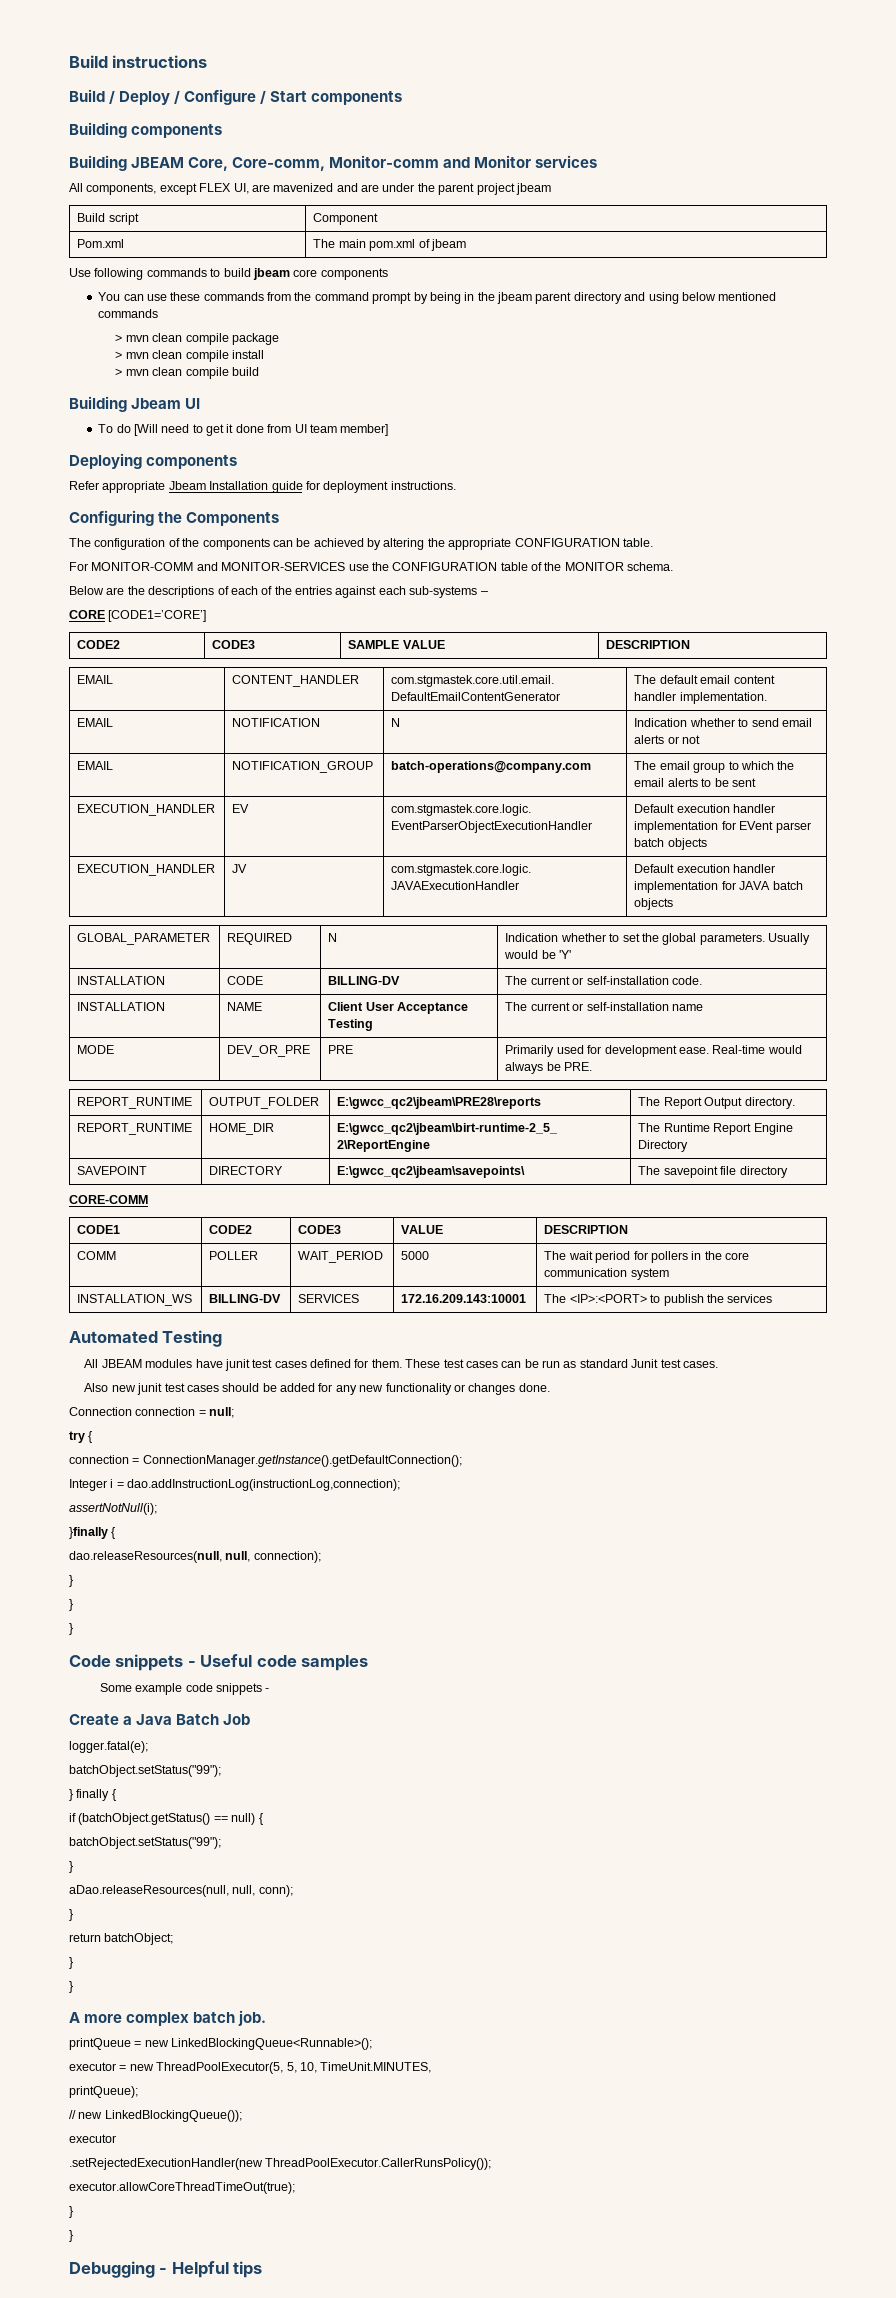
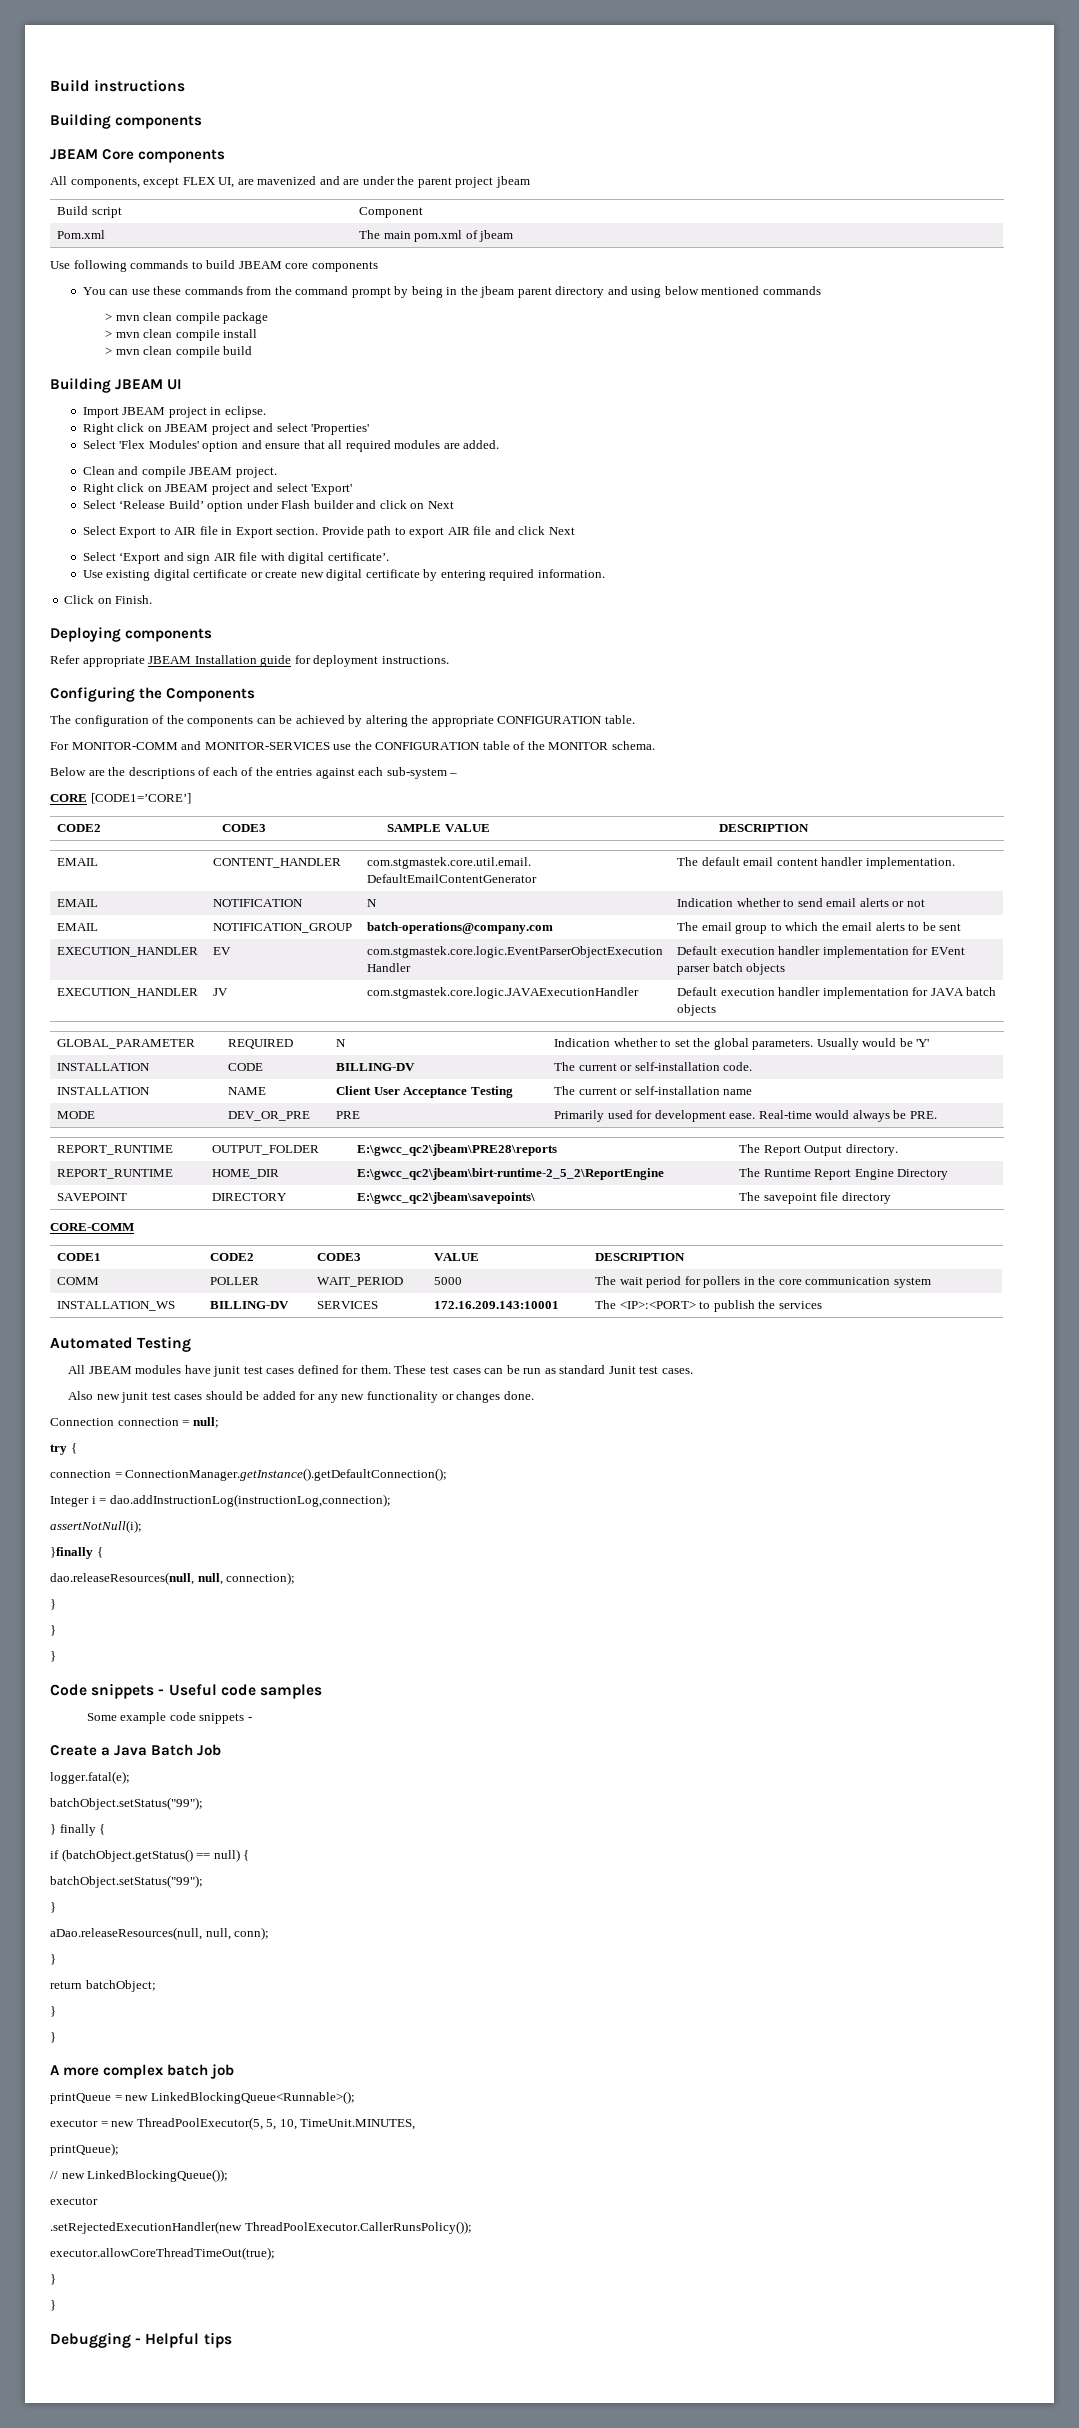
[69,89,403,105] [69,122,223,138] [69,155,598,171] Build / Deploy / Configure / Start components // Building components // Building JBEAM Core, Core-comm, Monitor-comm and Monitor services -> [50,114,203,129] [50,149,226,163] Building components // JBEAM Core components
[252,268,290,280] jbeam -> [238,261,282,269] JBEAM
[131,398,182,409] Jbeam -> [115,379,164,390] JBEAM
[98,424,389,436] To do [Will need to get it done from UI team member] -> [82,406,266,418] [82,423,370,435] [82,440,500,452] [82,466,277,478] [82,483,353,495] [82,500,454,512] [82,526,575,538] [82,552,389,564] [82,569,605,581] [64,595,153,604] Import JBEAM project in eclipse. // Right click on JBEAM project and select 'Properties' // Select 'Flex Modules' option and ensure that all required modules are added. // Clean and compile JBEAM project. // Right click on JBEAM project and select 'Export' // Select ‘Release Build’ option under Flash builder and click on Next // Select Export to AIR file in Export section. Provide path to export AIR file and click Next // Select ‘Export and sign AIR file with digital certificate’. // Use existing digital certificate or create new digital certificate by entering required information. // Click on Finish.
[168,481,206,490] Jbeam -> [148,656,192,664] JBEAM
[409,586,478,598] sub-systems -> [386,767,447,779] sub-system
[238,2010,267,2026] job. -> [210,2064,235,2079] job

